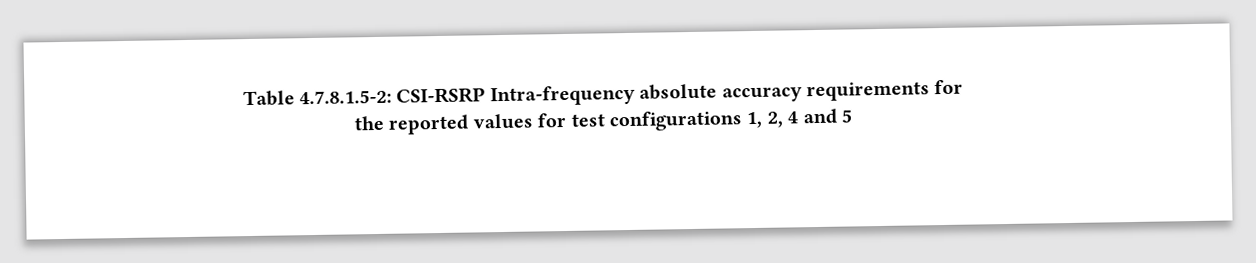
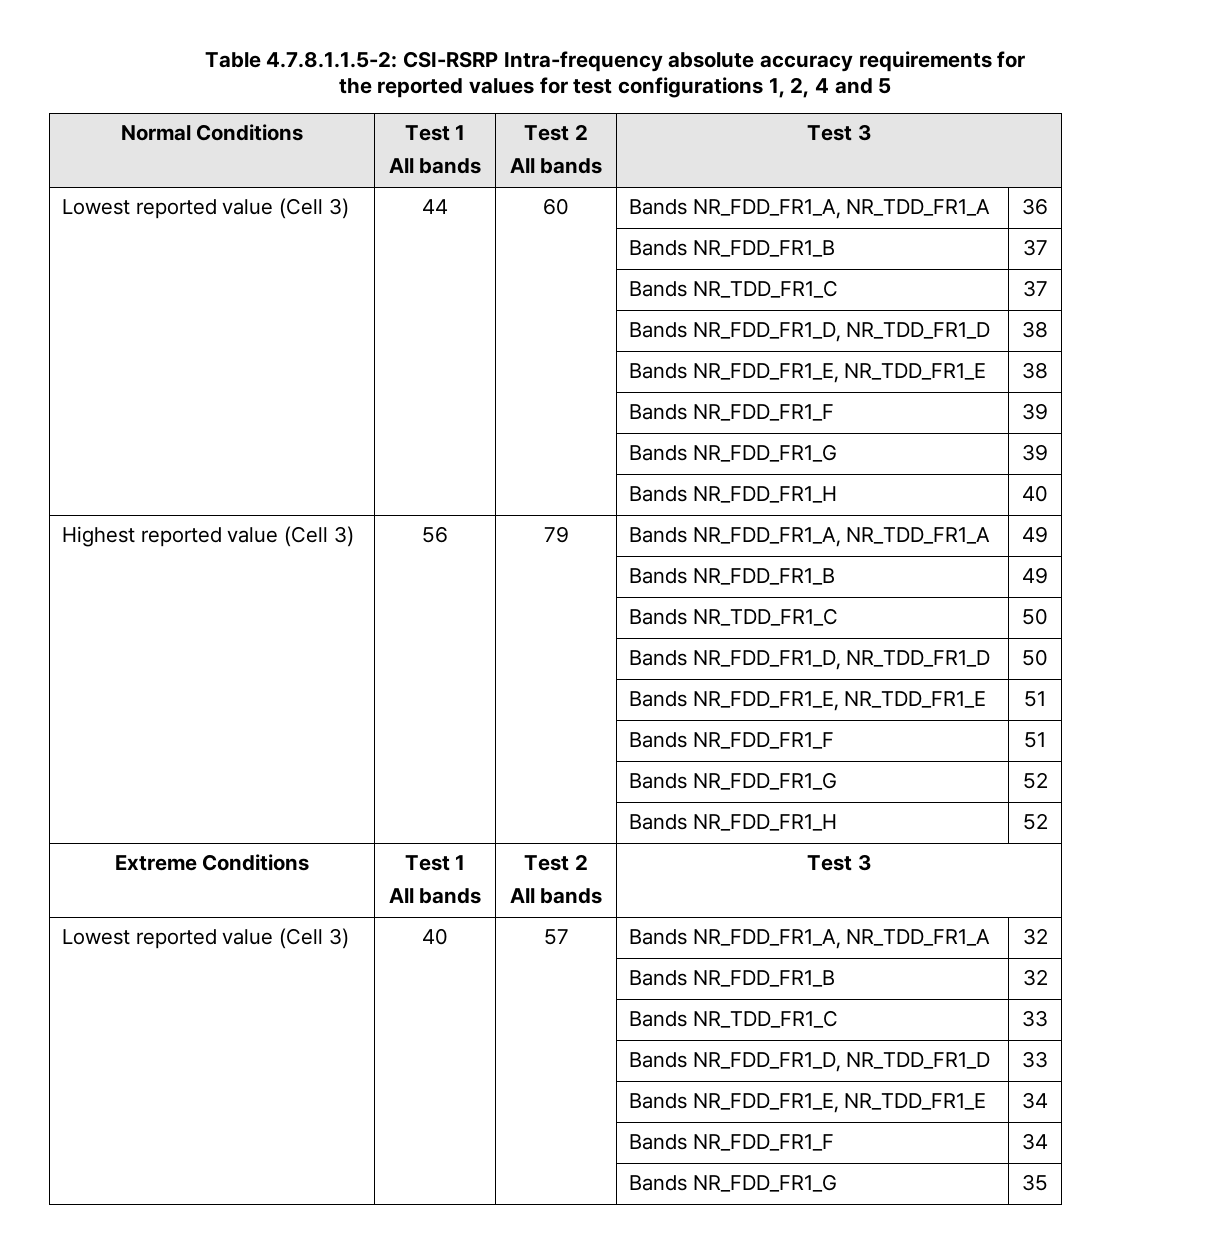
[299,89,392,105] 4.7.8.1.5-2: -> [266,51,398,68] 4.7.8.1.1.5-2:
(852, 116) none -> [120,124,304,141] [404,125,466,141] [388,158,482,174] [524,124,588,141] [509,158,603,174] [807,124,871,141] [61,198,349,219] [422,199,448,214] [543,198,569,215] [628,199,991,219] [1022,198,1048,215] [628,240,835,257] [1022,239,1048,256] [628,280,838,298] [1022,280,1048,297] [628,322,991,342] [1022,321,1048,338] [628,363,987,383] [1022,362,1048,379] [628,404,834,421] [1022,403,1048,420] [628,444,837,462] [1022,444,1048,461] [628,486,837,503] [1022,485,1048,502] [61,526,354,547] [422,526,448,543] [543,526,569,543] [628,527,991,547] [1022,526,1048,543] [628,568,835,585] [1022,567,1048,584] [628,608,838,626] [1022,608,1048,625] [628,650,991,670] [1022,649,1048,666] [628,691,987,711] [1024,691,1046,707] [628,732,834,749] [1024,732,1046,748] [628,772,837,790] [1022,772,1048,789] [628,814,837,831] [1022,813,1048,830] [114,854,310,871] [404,855,466,871] [388,888,482,904] [524,854,588,871] [509,888,603,904] [807,854,871,871] [61,928,349,949] [422,928,448,945] [543,929,569,945] [628,929,991,949] [1022,928,1048,945] [628,970,835,987] [1022,969,1048,986] [628,1010,838,1028] [1022,1010,1048,1027] [628,1052,991,1072] [1022,1051,1048,1068] [628,1093,987,1113] [1022,1092,1048,1109] [628,1134,834,1151] [1022,1133,1048,1150] [628,1174,837,1192] [1022,1174,1048,1191] // Normal Conditions | Test 1 // All bands | Test 2 // All bands | Test 3 // Lowest reported value (Cell 3) | 44 | 60 | Bands NR_FDD_FR1_A, NR_TDD_FR1_A | 36 // | | | Bands NR_FDD_FR1_B | 37 // | | | Bands NR_TDD_FR1_C | 37 // | | | Bands NR_FDD_FR1_D, NR_TDD_FR1_D | 38 // | | | Bands NR_FDD_FR1_E, NR_TDD_FR1_E | 38 // | | | Bands NR_FDD_FR1_F | 39 // | | | Bands NR_FDD_FR1_G | 39 // | | | Bands NR_FDD_FR1_H | 40 // Highest reported value (Cell 3) | 56 | 79 | Bands NR_FDD_FR1_A, NR_TDD_FR1_A | 49 // | | | Bands NR_FDD_FR1_B | 49 // | | | Bands NR_TDD_FR1_C | 50 // | | | Bands NR_FDD_FR1_D, NR_TDD_FR1_D | 50 // | | | Bands NR_FDD_FR1_E, NR_TDD_FR1_E | 51 // | | | Bands NR_FDD_FR1_F | 51 // | | | Bands NR_FDD_FR1_G | 52 // | | | Bands NR_FDD_FR1_H | 52 // Extreme Conditions | Test 1 // All bands | Test 2 // All bands | Test 3 // Lowest reported value (Cell 3) | 40 | 57 | Bands NR_FDD_FR1_A, NR_TDD_FR1_A | 32 // | | | Bands NR_FDD_FR1_B | 32 // | | | Bands NR_TDD_FR1_C | 33 // | | | Bands NR_FDD_FR1_D, NR_TDD_FR1_D | 33 // | | | Bands NR_FDD_FR1_E, NR_TDD_FR1_E | 34 // | | | Bands NR_FDD_FR1_F | 34 // | | | Bands NR_FDD_FR1_G | 35

